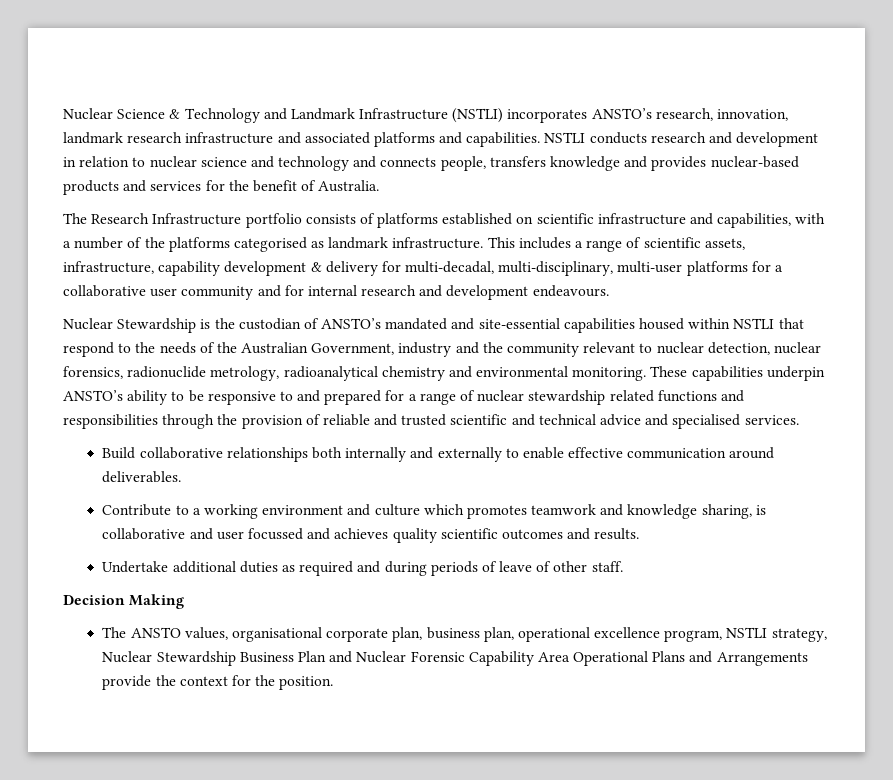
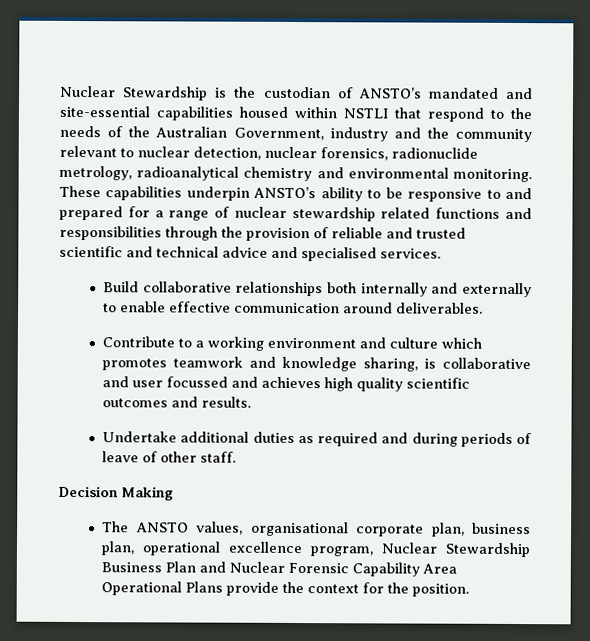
[63,108,789,123] [63,132,819,147] [63,156,799,171] [63,180,380,195] [63,213,826,228] [63,237,745,252] [63,261,784,276] [63,285,609,300] [63,318,113,330] Nuclear Science & Technology and Landmark Infrastructure (NSTLI) incorporates ANSTO’s research, innovation, landmark research infrastructure and associated platforms and capabilities. NSTLI conducts research and development in relation to nuclear science and technology and connects people, transfers knowledge and provides nuclear-based products and services for the benefit of Australia. // The Research Infrastructure portfolio consists of platforms established on scientific infrastructure and capabilities, with a number of the platforms categorised as landmark infrastructure. This includes a range of scientific assets, infrastructure, capability development & delivery for multi-decadal, multi-disciplinary, multi-user platforms for a collaborative user community and for internal research and development endeavours. // Nuclear -> [60,85,116,98] Nuclear
(389, 533) none -> [324,377,354,392] high
[726,627,827,642] NSTLI strategy, -> (374, 551) none
[689,651,808,666] and Arrangements -> (224, 587) none

